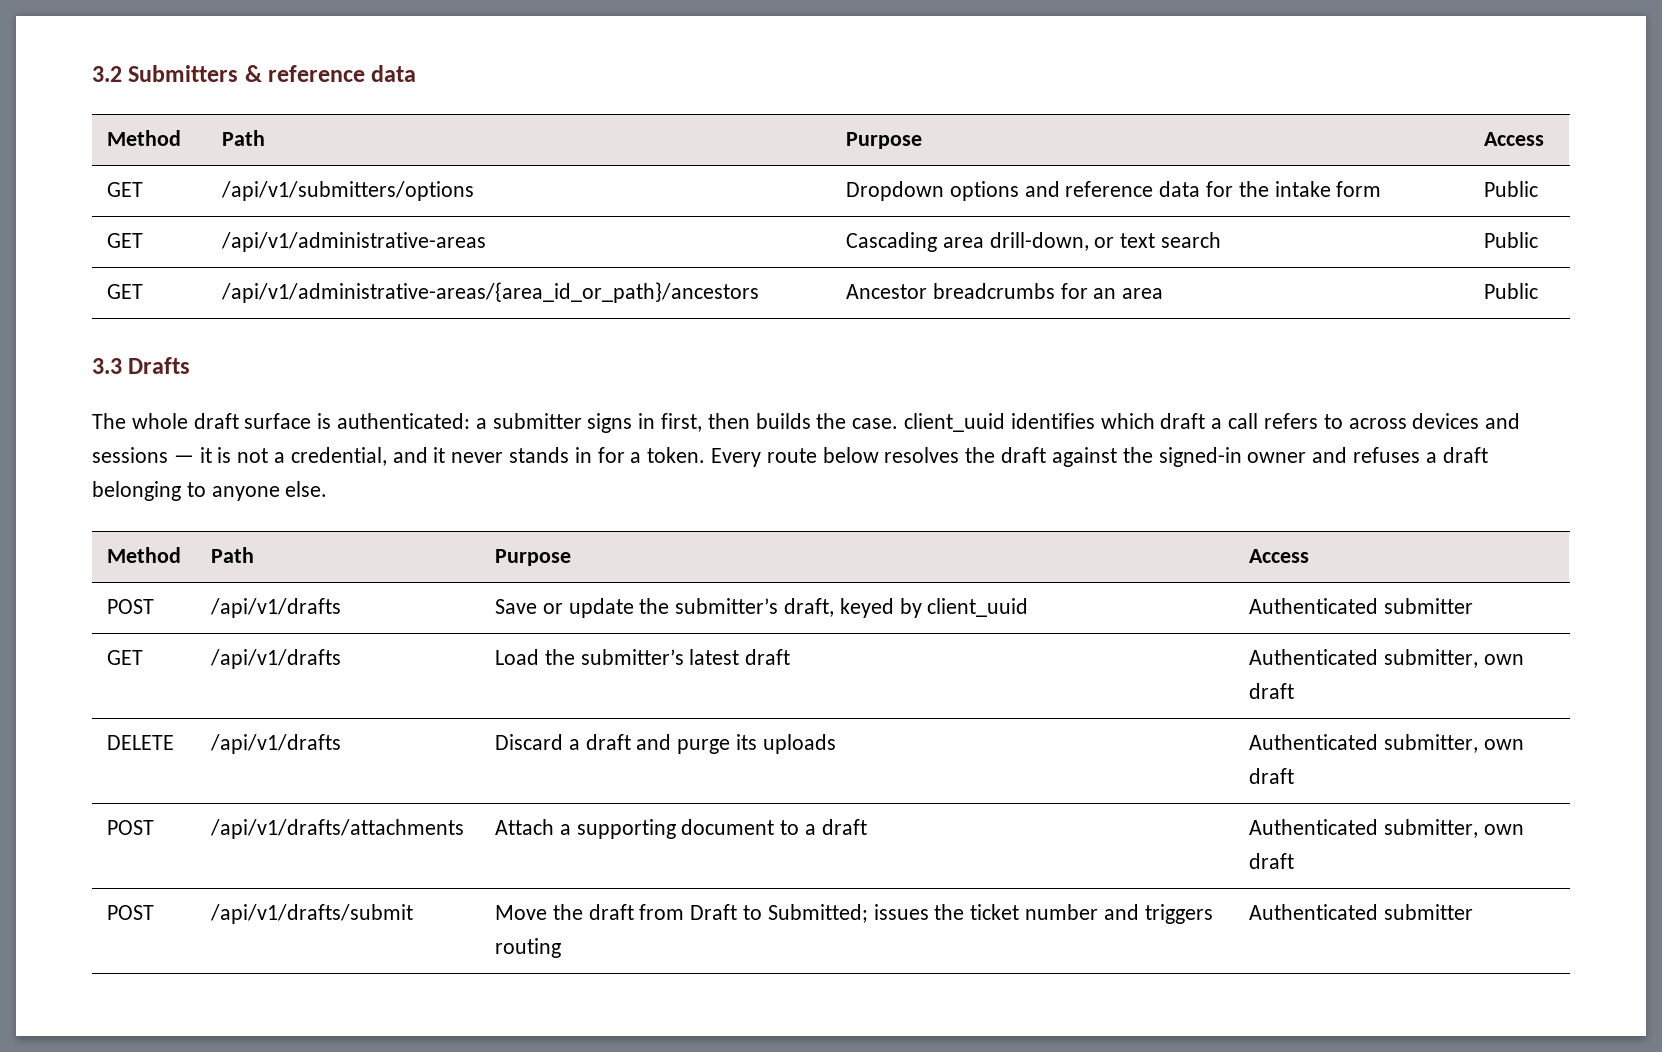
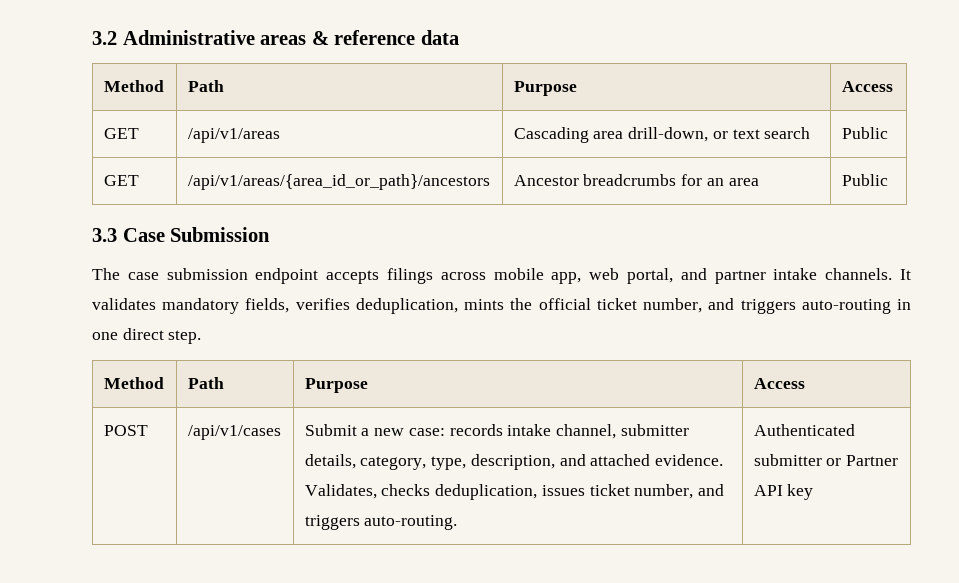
[128,65,239,82] Submitters -> [122,30,307,45] Administrative areas
[220,181,474,201] [845,181,1382,201] [1483,181,1538,197] [106,233,143,248] [220,232,486,252] /api/v1/submitters/options | Dropdown options and reference data for the intake form | Public // GET | /api/v1/administrative-areas -> [187,128,280,143] /api/v1/areas
[220,282,759,303] /api/v1/administrative-areas/{area_id_or_path}/ancestors -> [187,174,490,190] /api/v1/areas/{area_id_or_path}/ancestors
[128,357,191,374] Drafts -> [122,227,271,242] Case Submission
[131,413,1521,433] [92,447,1488,467] [92,481,328,501] whole draft surface is authenticated: a submitter signs in first, then builds the case. client_uuid identifies which draft a call refers to across devices and sessions — it is not a credential, and it never stands in for a token. Every route below resolves the draft against the signed-in owner and refuses a draft belonging to anyone else. -> [127,268,911,284] [92,298,912,314] [92,328,202,344] case submission endpoint accepts filings across mobile app, web portal, and partner intake channels. It validates mandatory fields, verifies deduplication, mints the official ticket number, and triggers auto-routing in one direct step.
[209,598,341,618] [494,598,1029,618] [1248,598,1473,614] [106,650,143,665] [209,649,341,669] [494,649,791,665] [1248,649,1524,668] [1248,683,1294,699] [106,735,174,750] [209,734,341,754] [494,734,836,754] [1248,734,1524,753] [1248,768,1294,784] [106,820,154,835] [209,819,464,839] [494,819,867,839] [1248,819,1524,838] [1248,853,1294,869] [106,905,154,920] [209,904,413,924] [494,904,1213,924] [494,938,561,958] [1248,904,1473,920] /api/v1/drafts | Save or update the submitter’s draft, keyed by client_uuid | Authenticated submitter // GET | /api/v1/drafts | Load the submitter’s latest draft | Authenticated submitter, own draft // DELETE | /api/v1/drafts | Discard a draft and purge its uploads | Authenticated submitter, own draft // POST | /api/v1/drafts/attachments | Attach a supporting document to a draft | Authenticated submitter, own draft // POST | /api/v1/drafts/submit | Move the draft from Draft to Submitted; issues the ticket number and triggers routing | Authenticated submitter -> [187,425,281,440] [304,424,689,439] [304,454,724,470] [304,484,725,500] [304,515,458,530] [753,424,855,436] [753,454,899,466] [753,484,814,500] /api/v1/cases | Submit a new case: records intake channel, submitter details, category, type, description, and attached evidence. Validates, checks deduplication, issues ticket number, and triggers auto-routing. | Authenticated submitter or Partner API key

